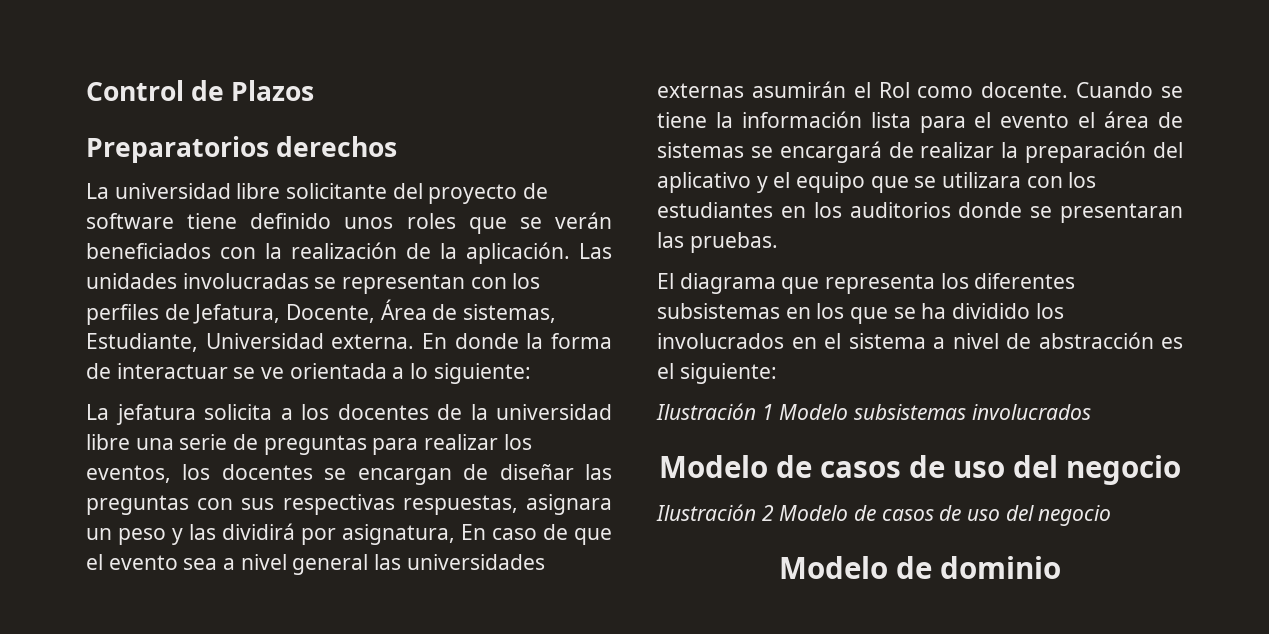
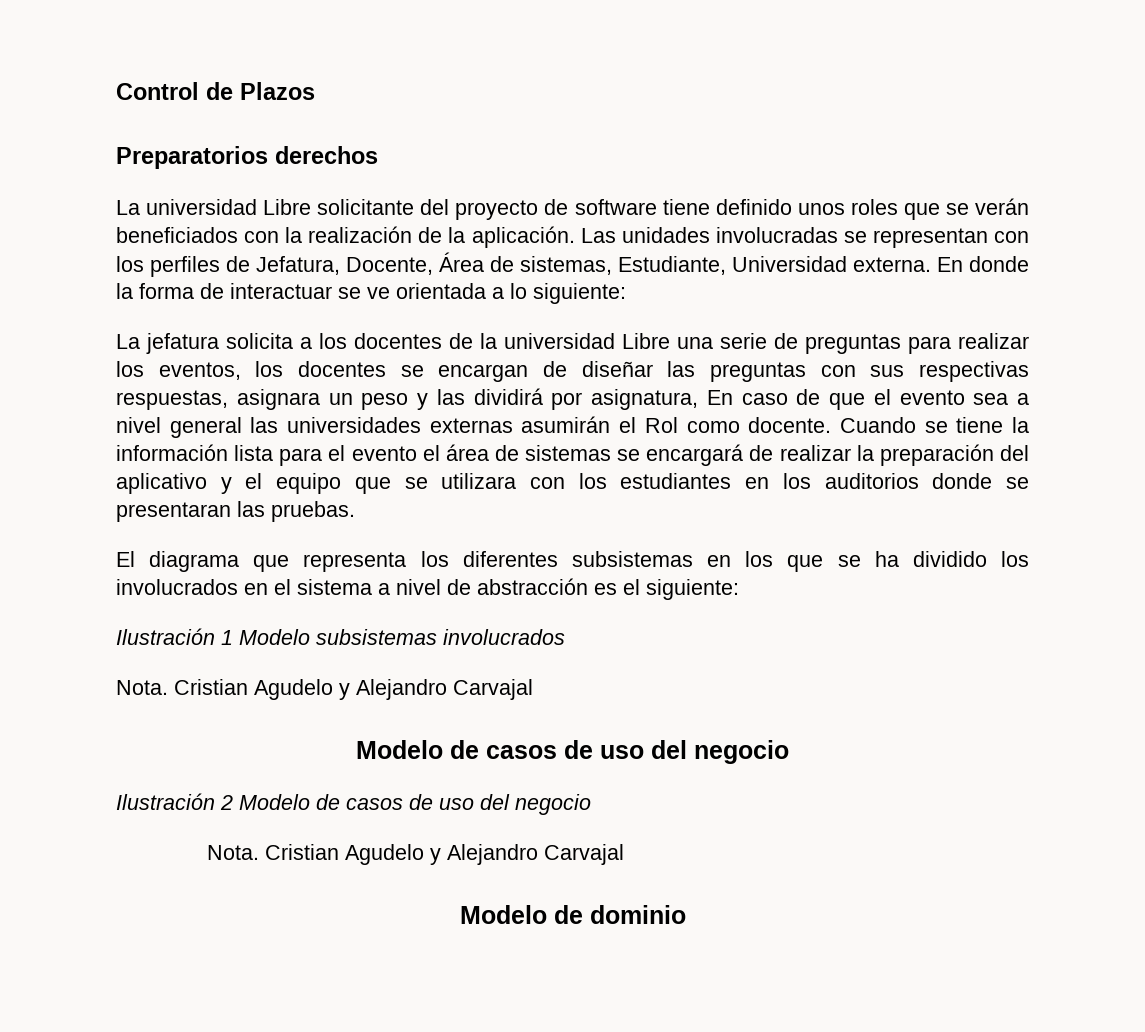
[236,183,281,199] libre -> [263,199,312,215] Libre
[86,434,130,450] libre -> [622,333,670,349] Libre
(1091, 412) none -> [116,679,533,700] // Nota. Cristian Agudelo y Alejandro Carvajal
(1112, 515) none -> [206,844,624,865] // Nota. Cristian Agudelo y Alejandro Carvajal

